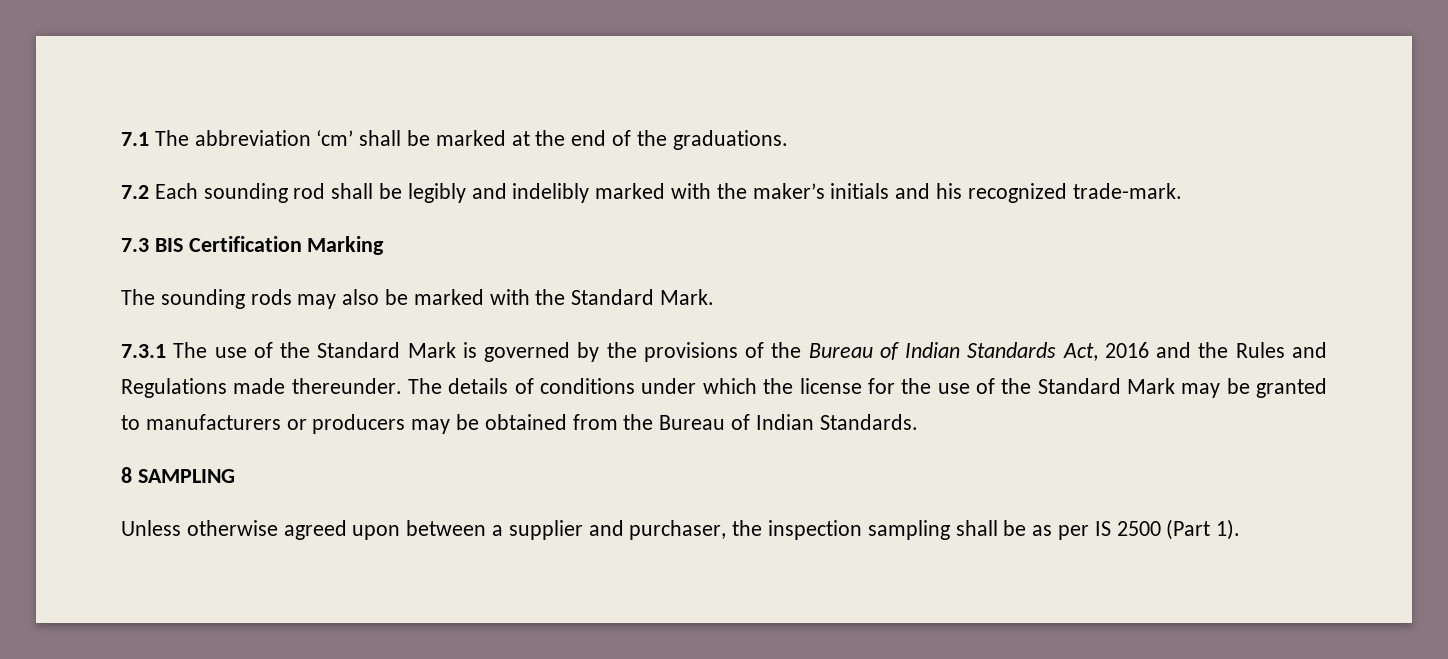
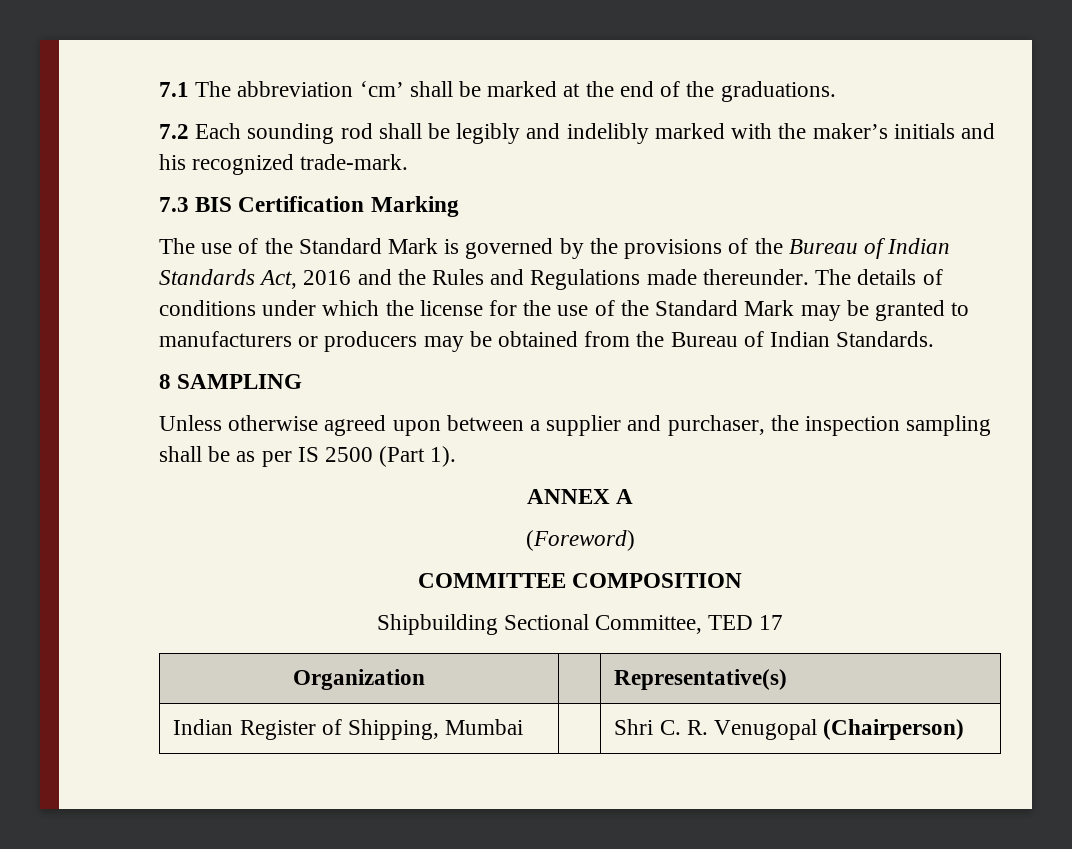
[160,289,715,309] [121,342,208,358] sounding rods may also be marked with the Standard Mark. // 7.3.1 The -> (195, 246) none
(1241, 529) none -> [526,489,634,504] [525,530,635,551] [417,573,743,588] [376,614,784,635] [293,669,425,690] [614,669,788,690] [173,719,524,740] [614,719,965,740] // ANNEX A // (Foreword) // COMMITTEE COMPOSITION // Shipbuilding Sectional Committee, TED 17 // Organization | | Representative(s) // Indian Register of Shipping, Mumbai | | Shri C. R. Venugopal (Chairperson)

